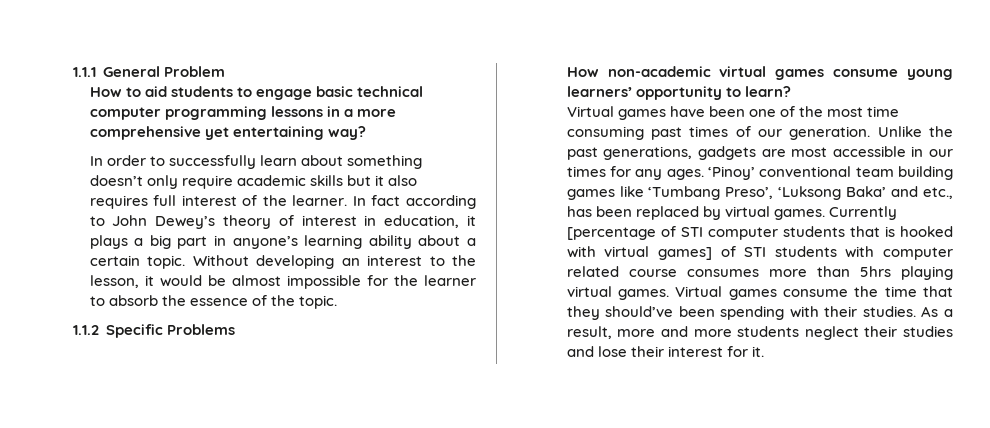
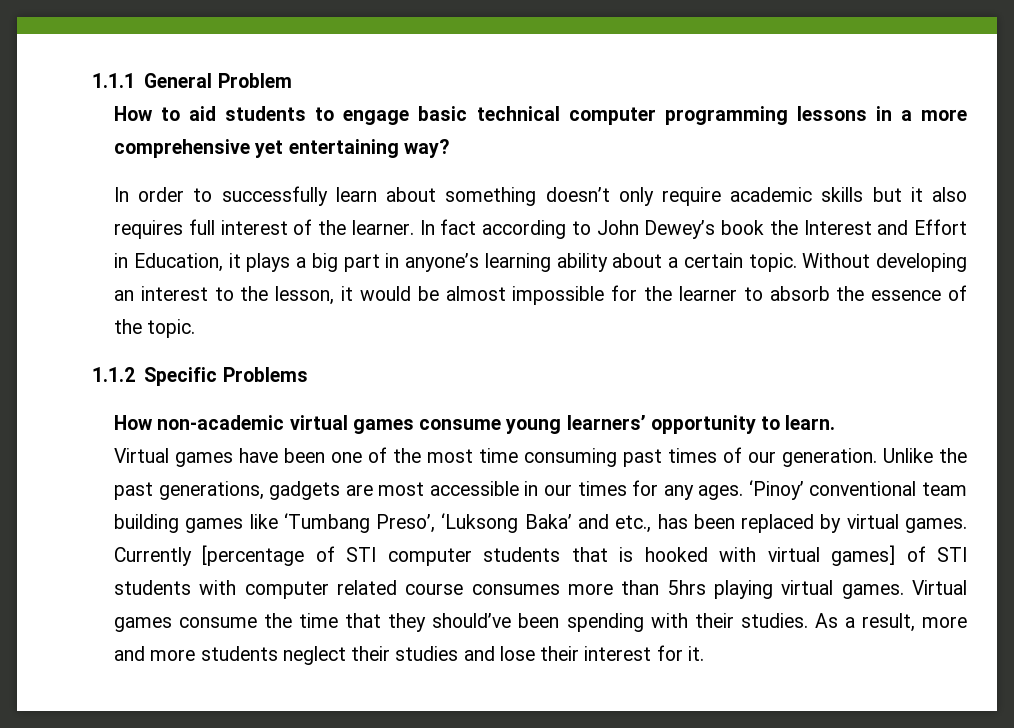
[223,215,460,229] theory of interest in education, -> [721,219,968,235] [114,253,223,272] book the Interest and Effort in Education,
[744,86,791,97] learn? -> [785,415,836,430] learn.

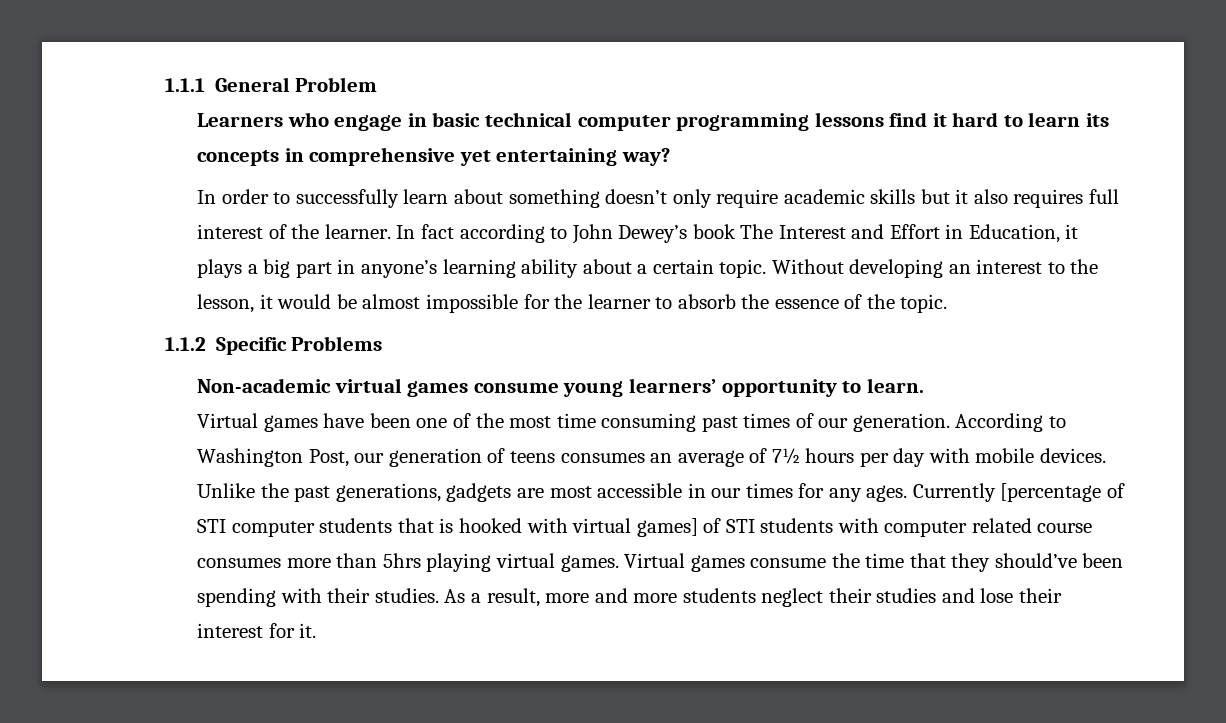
[114,106,410,125] How to aid students to engage -> [197,112,427,131] Learners who engage in
[875,106,967,121] in a more -> [889,112,1109,127] [197,148,304,166] find it hard to learn its concepts in
[769,220,798,235] the -> [740,224,774,239] The
[114,415,285,430] How non-academic -> [197,378,332,393] Non-academic
(878, 457) none -> [955,413,1066,432] [197,448,1106,467] According to Washington Post, our generation of teens consumes an average of 7½ hours per day with mobile devices.
[748,480,967,500] [114,513,967,533] ‘Pinoy’ conventional team building games like ‘Tumbang Preso’, ‘Luksong Baka’ and etc., has been replaced by virtual games. -> (908, 493) none

